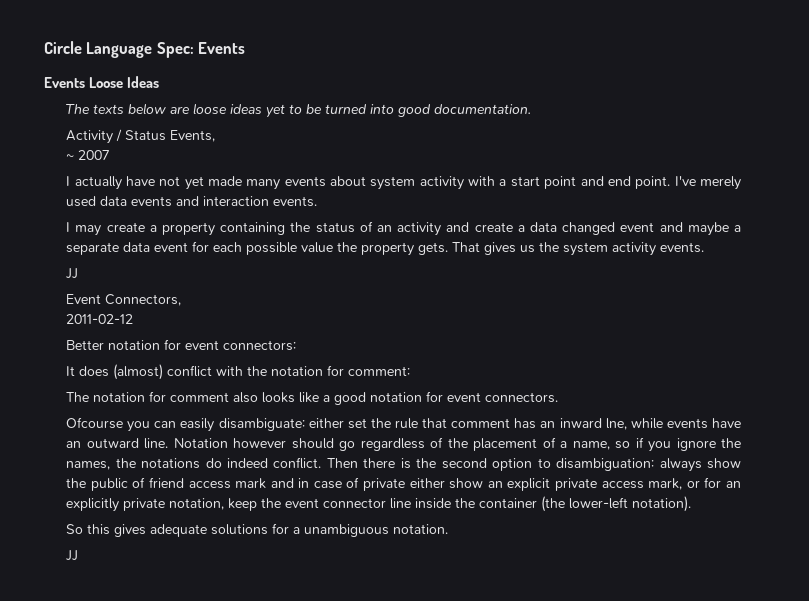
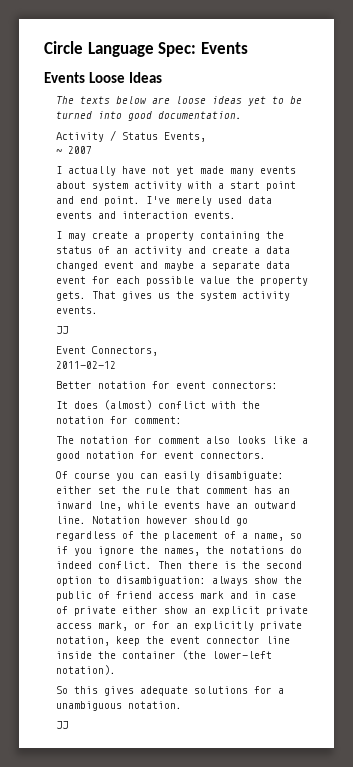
[66,417,124,429] Ofcourse -> [56,471,111,479] Of course

